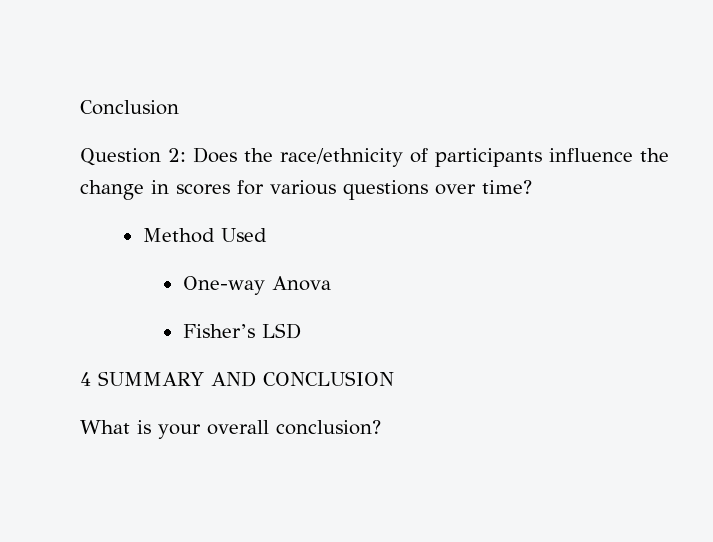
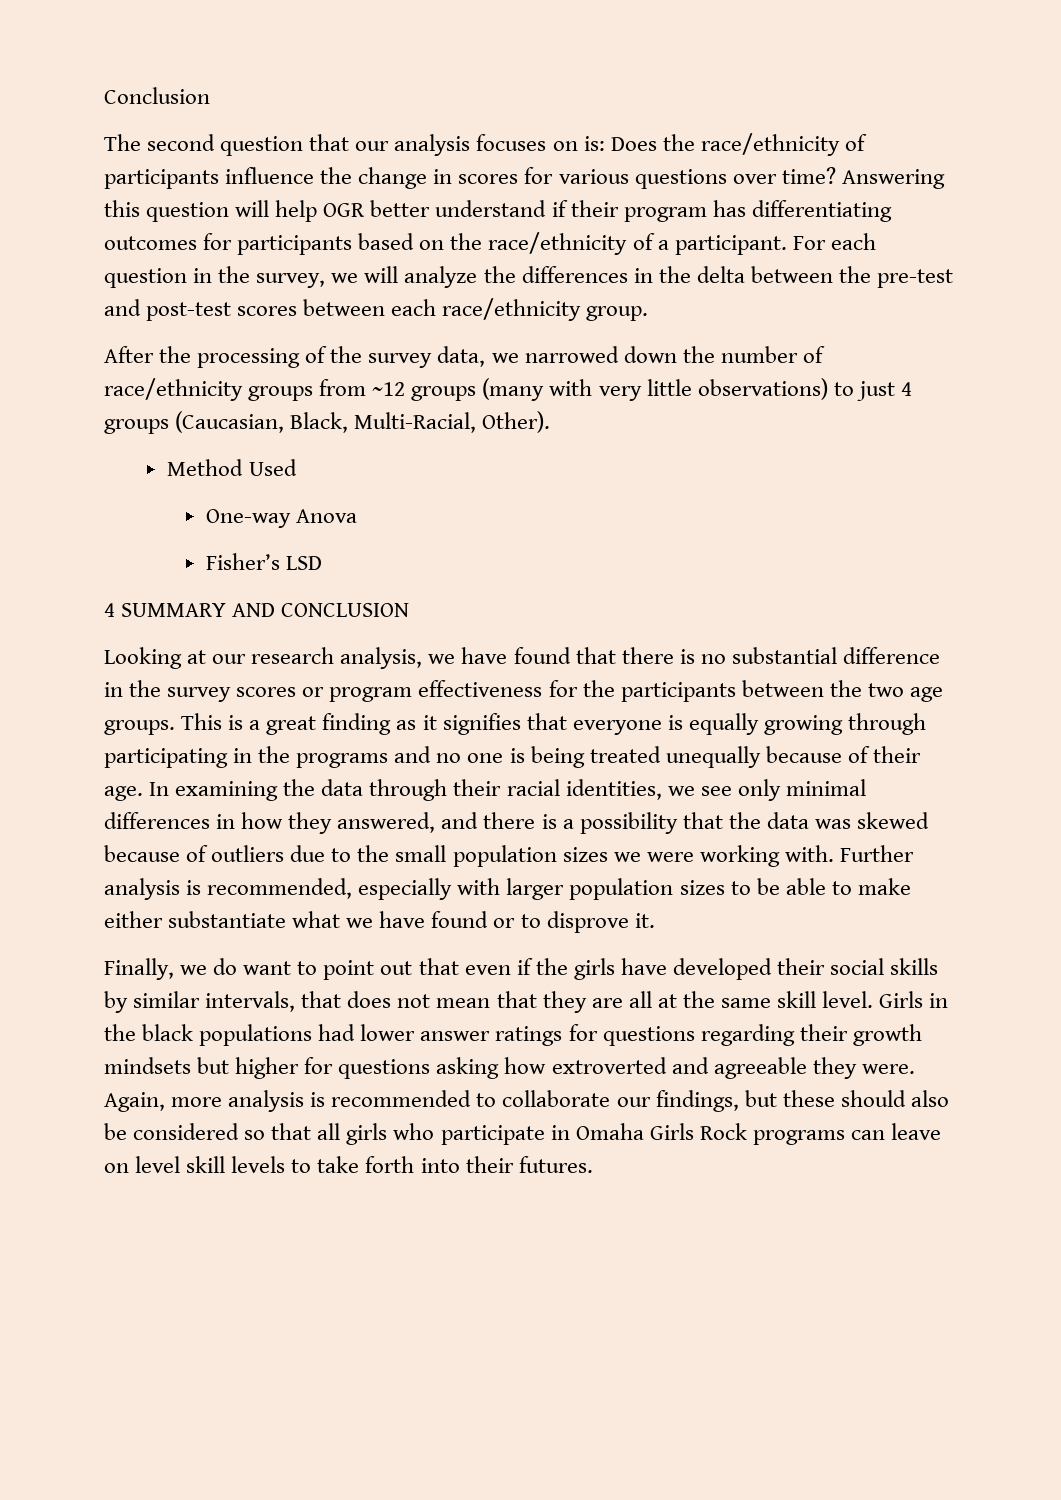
[80,148,186,166] Question 2: -> [104,134,605,156] The second question that our analysis focuses on is:
(532, 187) none -> [841,169,945,189] [104,200,892,222] [104,232,876,255] [104,266,954,288] [104,298,649,321] [104,346,825,368] [104,378,912,401] [104,411,551,434] Answering this question will help OGR better understand if their program has differentiating outcomes for participants based on the race/ethnicity of a participant. For each question in the survey, we will analyze the differences in the delta between the pre-test and post-test scores between each race/ethnicity group. // After the processing of the survey data, we narrowed down the number of race/ethnicity groups from ~12 groups (many with very little observations) to just 4 groups (Caucasian, Black, Multi-Racial, Other).
[80,420,381,439] What is your overall conclusion? -> [104,647,940,669] [104,680,943,702] [104,713,927,735] [104,746,921,768] [104,779,866,801] [104,812,930,834] [104,845,914,867] [104,878,911,900] [104,911,655,933] [104,958,939,980] [104,991,949,1013] [104,1024,922,1046] [104,1057,915,1079] [104,1090,949,1112] [104,1123,942,1145] [104,1156,593,1173] Looking at our research analysis, we have found that there is no substantial difference in the survey scores or program effectiveness for the participants between the two age groups. This is a great finding as it signifies that everyone is equally growing through participating in the programs and no one is being treated unequally because of their age. In examining the data through their racial identities, we see only minimal differences in how they answered, and there is a possibility that the data was skewed because of outliers due to the small population sizes we were working with. Further analysis is recommended, especially with larger population sizes to be able to make either substantiate what we have found or to disprove it. // Finally, we do want to point out that even if the girls have developed their social skills by similar intervals, that does not mean that they are all at the same skill level. Girls in the black populations had lower answer ratings for questions regarding their growth mindsets but higher for questions asking how extroverted and agreeable they were. Again, more analysis is recommended to collaborate our findings, but these should also be considered so that all girls who participate in Omaha Girls Rock programs can leave on level skill levels to take forth into their futures.

